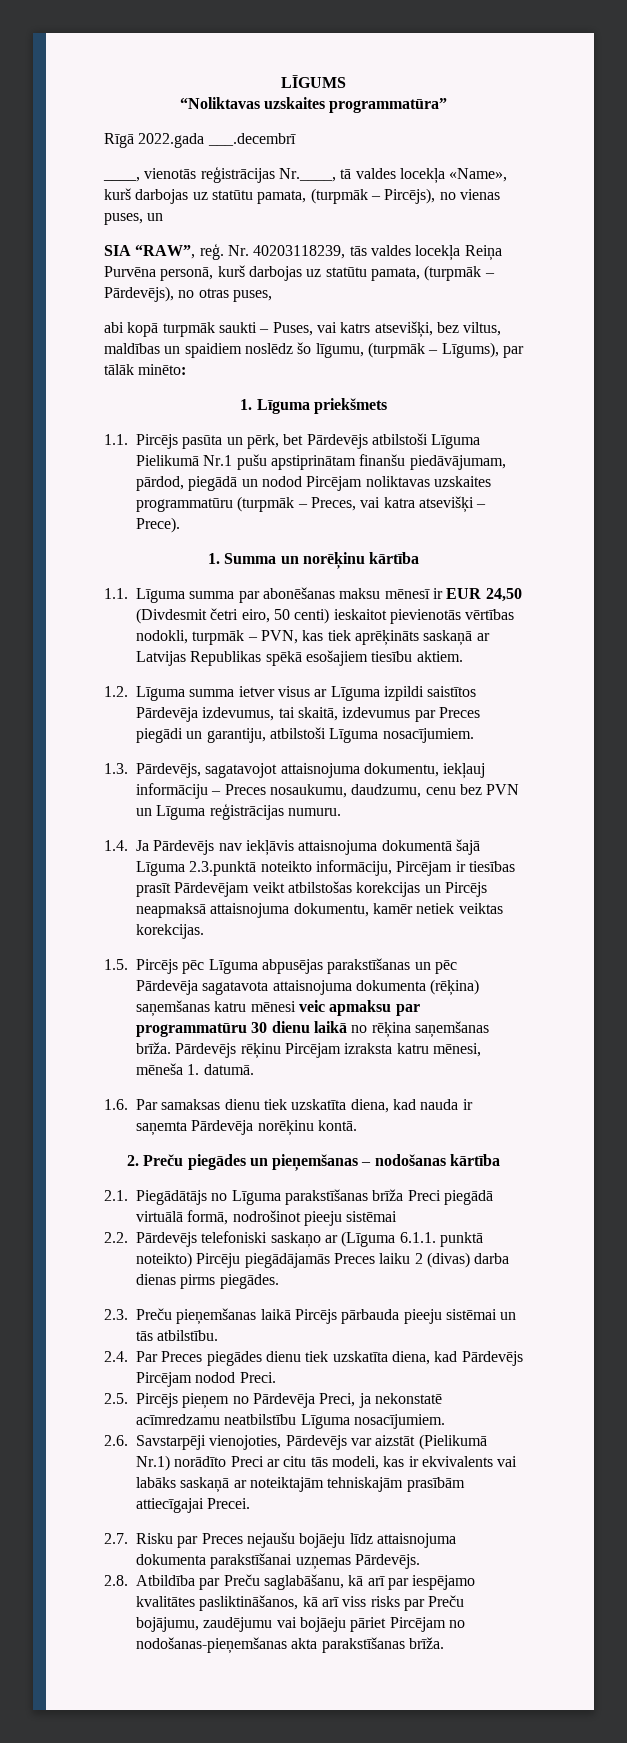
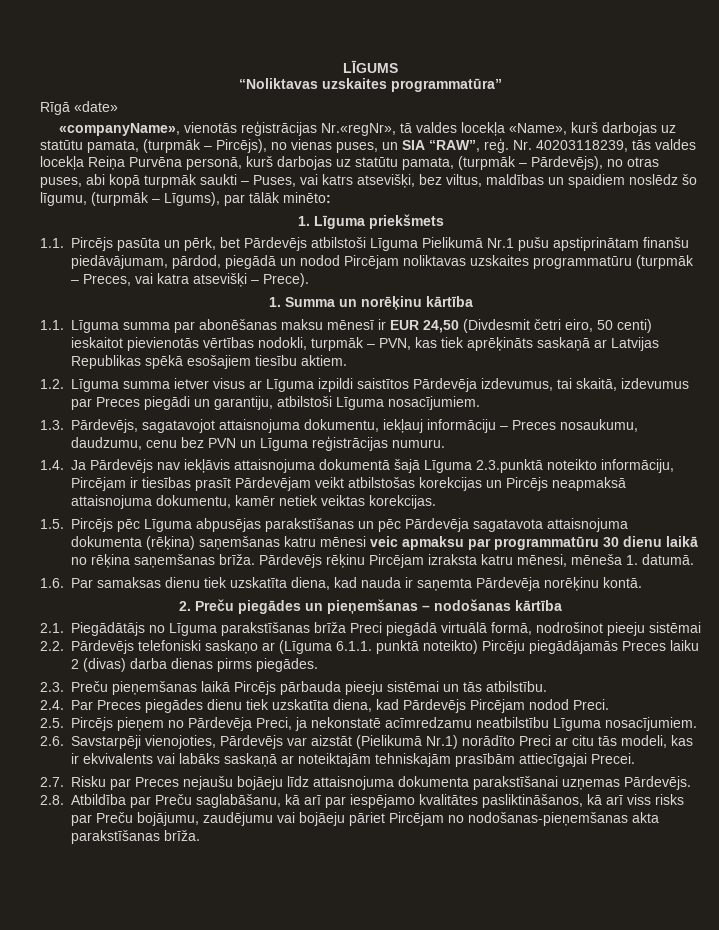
[138,133,296,148] [103,177,140,182] 2022.gada ___.decembrī // ____, -> [74,101,118,112] [58,123,180,136] «date» // «companyName»,
[278,168,336,182] Nr.____, -> [320,123,396,136] Nr.«regNr»,
(164, 217) // -> (398, 146) none
(272, 296) // -> (82, 182) none

